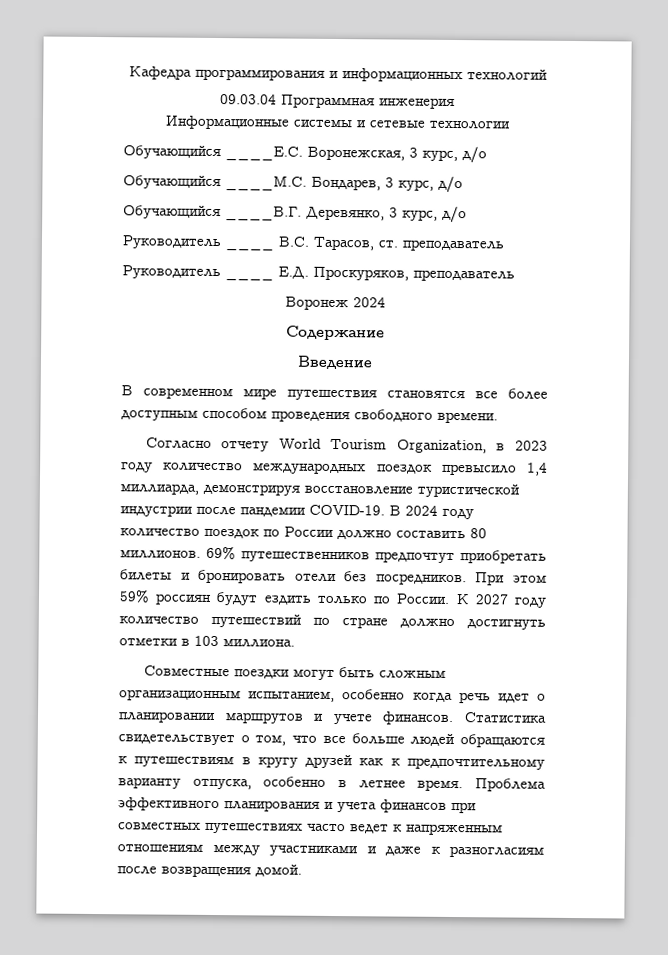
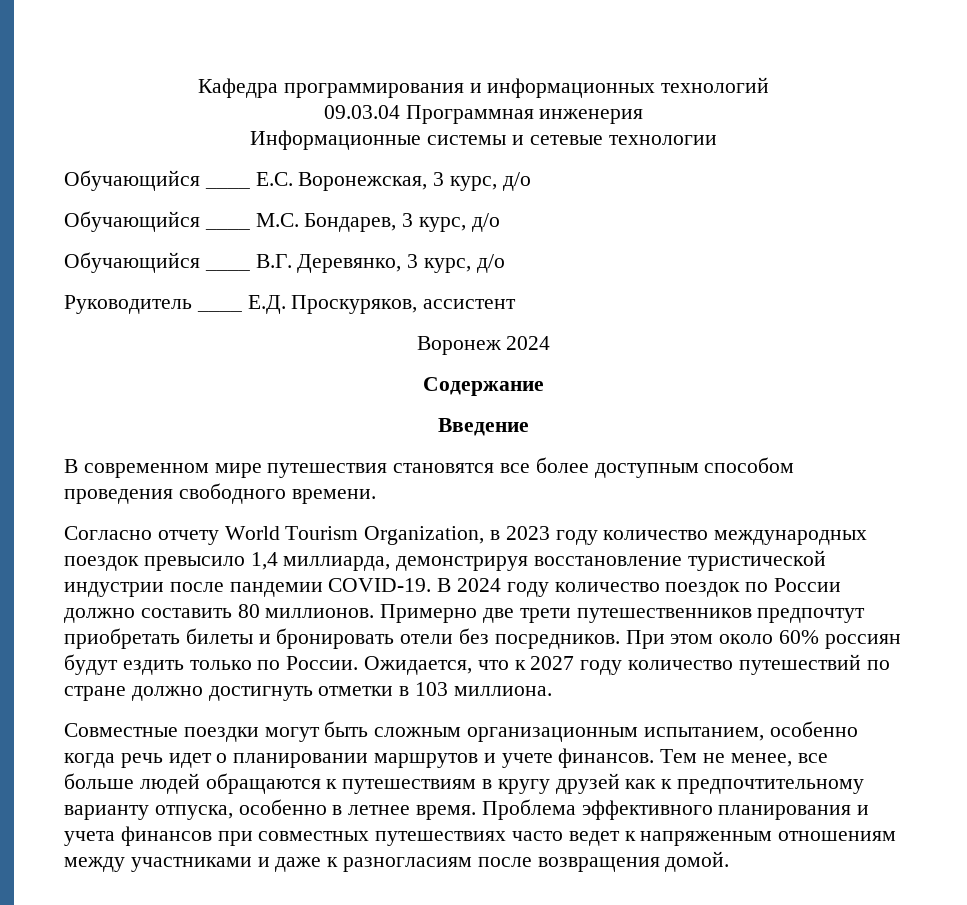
[225,146,303,161] ____Е.С. -> [204,186,250,189] [255,172,293,186] ____ Е.С.
[225,175,307,191] ____М.С. -> [204,227,250,230] [255,213,299,227] ____ М.С.
[225,206,302,221] ____В.Г. -> [204,268,250,271] [255,254,292,268] ____ В.Г.
[122,235,504,252] // Руководитель ____ В.С. Тарасов, ст. преподаватель -> (505, 263) none
[413,269,515,282] преподаватель -> [423,299,517,309] ассистент
[206,545,236,560] 69% -> [380,604,571,623] Примерно две трети
[119,589,150,603] 59% -> [719,630,820,644] около 60%
[455,594,470,605] К -> [364,656,526,675] Ожидается, что к
[464,712,547,723] [118,734,318,746] Статистика свидетельствует о том, что -> [660,749,792,767] Тем не менее,

